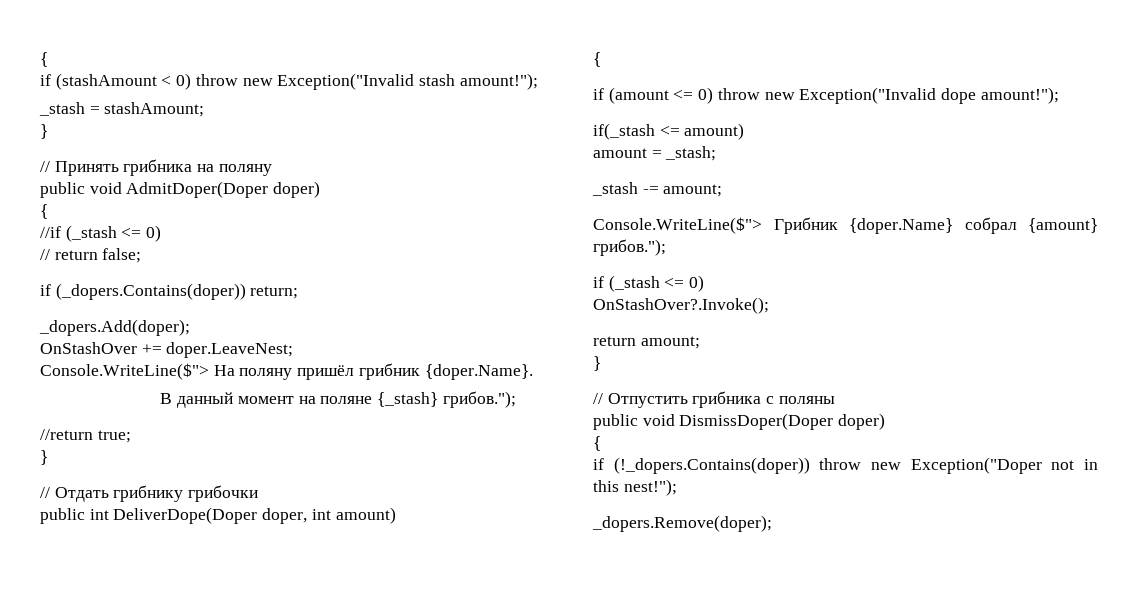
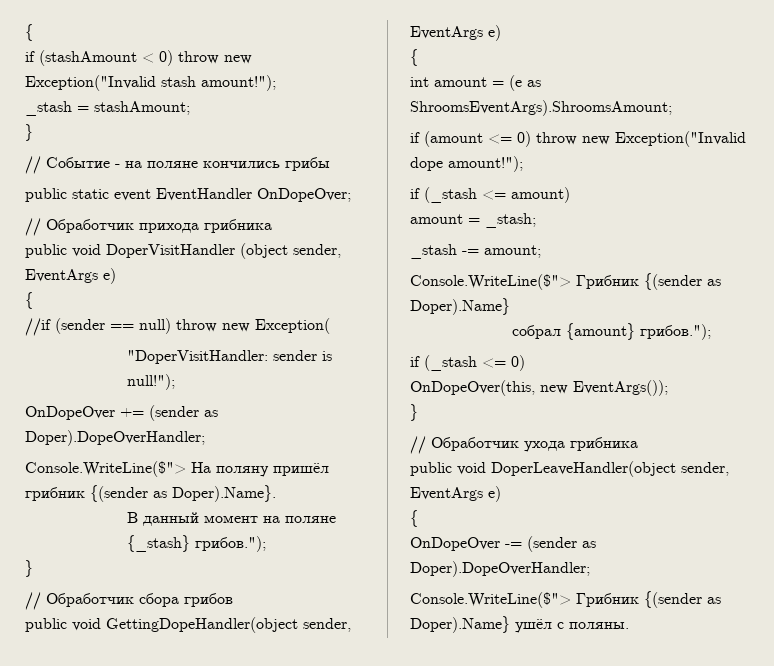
[54,159,272,176] [40,181,321,198] [40,204,48,219] [40,225,162,242] [40,248,142,263] [40,283,299,300] [39,319,190,336] [40,342,294,358] Принять грибника на поляну // public void AdmitDoper(Doper doper) // { // //if (_stash <= 0) // // return false; // if (_dopers.Contains(doper)) return; // _dopers.Add(doper); // OnStashOver += doper.LeaveNest; -> [46,157,330,171] [25,188,351,202] [25,218,272,236] [25,243,341,259] [25,268,116,284] [25,292,33,309] [25,318,330,336] [126,350,332,364] [126,374,175,390] [25,405,218,421] [25,430,205,446] Событие - на поляне кончились грибы // public static event EventHandler OnDopeOver; // // Обработчик прихода грибника // public void DoperVisitHandler (object sender, EventArgs e) // { // //if (sender == null) throw new Exception( // "DoperVisitHandler: sender is null!"); // OnDopeOver += (sender as Doper).DopeOverHandler;
[424,364,533,380] {doper.Name}. -> [90,485,276,502] {(sender as Doper).Name}.
[40,429,131,443] [40,450,48,465] [40,485,259,502] [40,507,396,524] [593,52,601,67] // //return true; // } // // Отдать грибнику грибочки // public int DeliverDope(Doper doper, int amount) // { -> [25,560,33,577] [25,592,233,610] [25,617,351,633] [410,25,501,41] [410,49,418,66] [410,75,541,91] [410,100,672,116] // } // // Обработчик сбора грибов // public void GettingDopeHandler(object sender, EventArgs e) // { // int amount = (e as ShroomsEventArgs).ShroomsAmount;
[593,123,655,140] if(_stash -> [410,187,477,203] if (_stash
[849,218,953,234] {doper.Name} -> [644,273,721,290] [410,298,510,315] {(sender as Doper).Name} //
[593,297,769,314] [593,336,700,349] [593,356,601,371] [593,391,835,408] [593,413,886,430] [593,436,601,451] [593,457,1098,474] [593,479,677,496] [592,515,772,532] OnStashOver?.Invoke(); // return amount; // } // // Отпустить грибника с поляны // public void DismissDoper(Doper doper) // { // if (!_dopers.Contains(doper)) throw new Exception("Doper not in this nest!"); // _dopers.Remove(doper); -> [410,380,668,396] [410,404,418,421] [410,436,638,454] [410,461,729,477] [410,486,501,502] [410,510,418,527] [410,536,596,552] [410,561,590,577] [410,591,721,608] [410,616,629,633] OnDopeOver(this, new EventArgs()); // } // // Обработчик ухода грибника // public void DoperLeaveHandler(object sender, EventArgs e) // { // OnDopeOver -= (sender as Doper).DopeOverHandler; // Console.WriteLine($"> Грибник {(sender as Doper).Name} ушёл с поляны.

